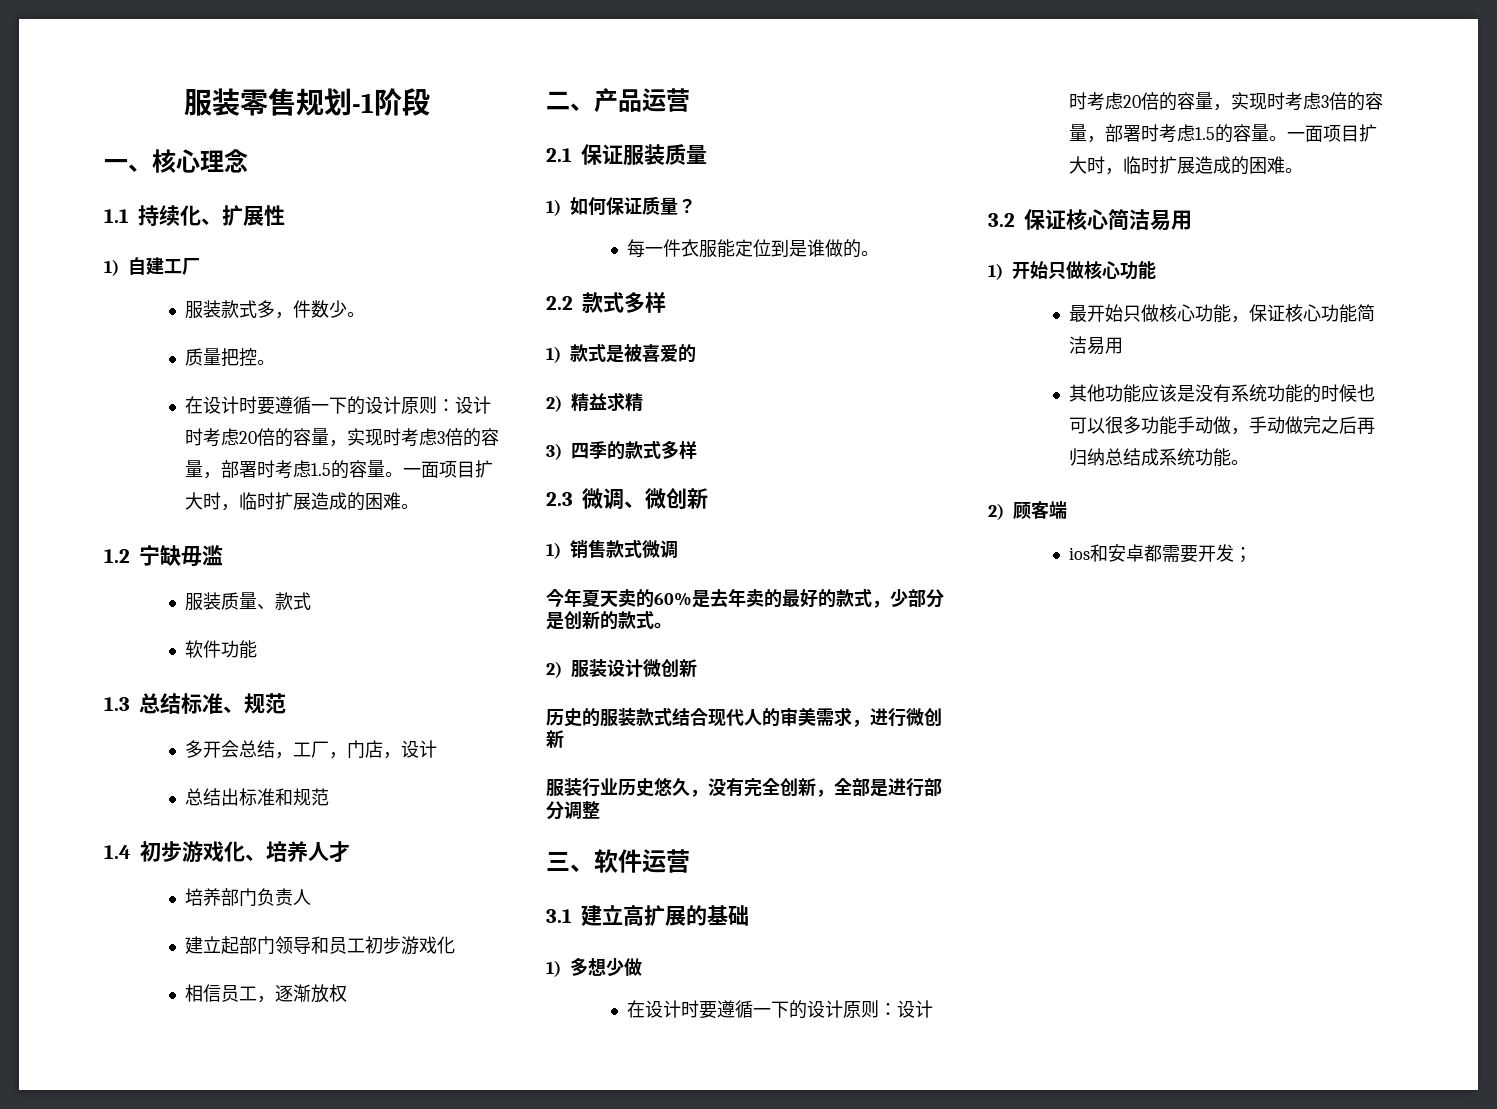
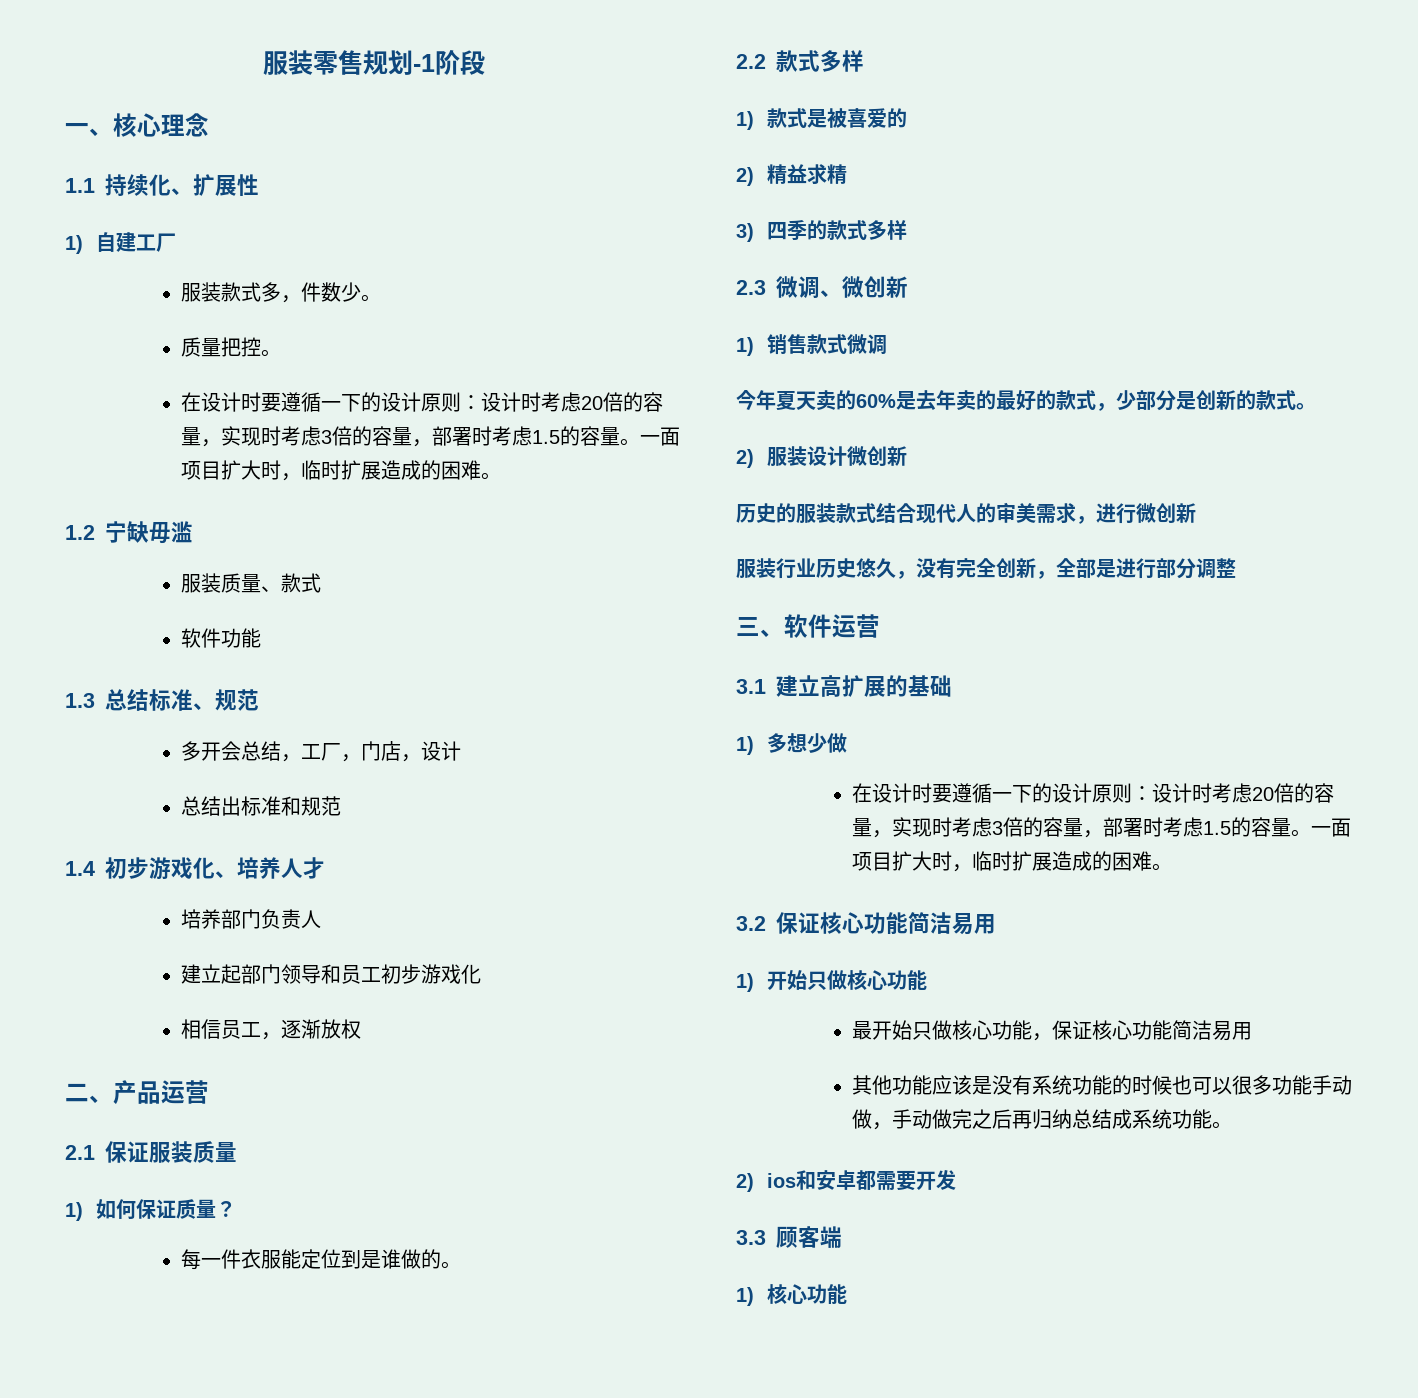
(1108, 219) none -> [864,912,908,934] 功能
[1013,501,1067,520] 顾客端 // -> (754, 1182) none
[1234,547,1253,563] ； -> [736,1226,842,1249] [736,1284,848,1306] // 3.3顾客端 // 1)核心功能

